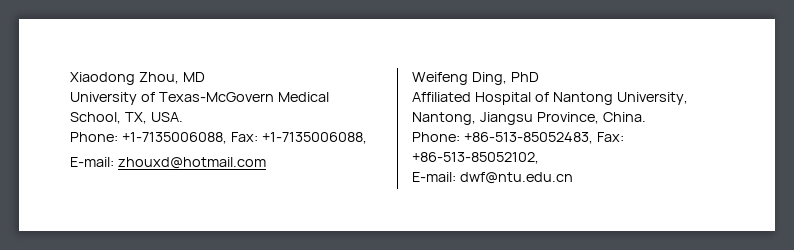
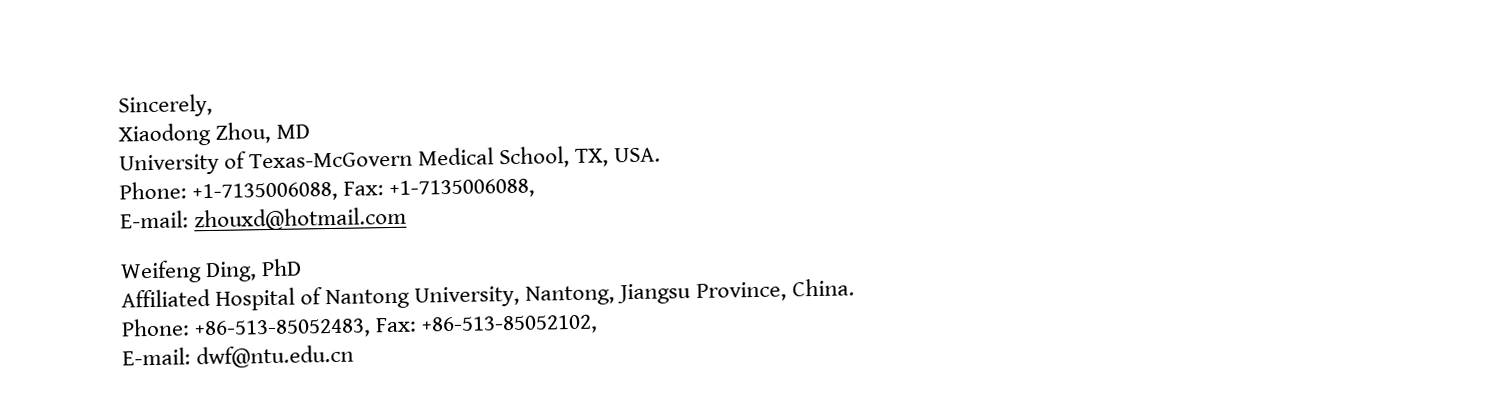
(70, 78) none -> [118,93,213,118] Sincerely, //

